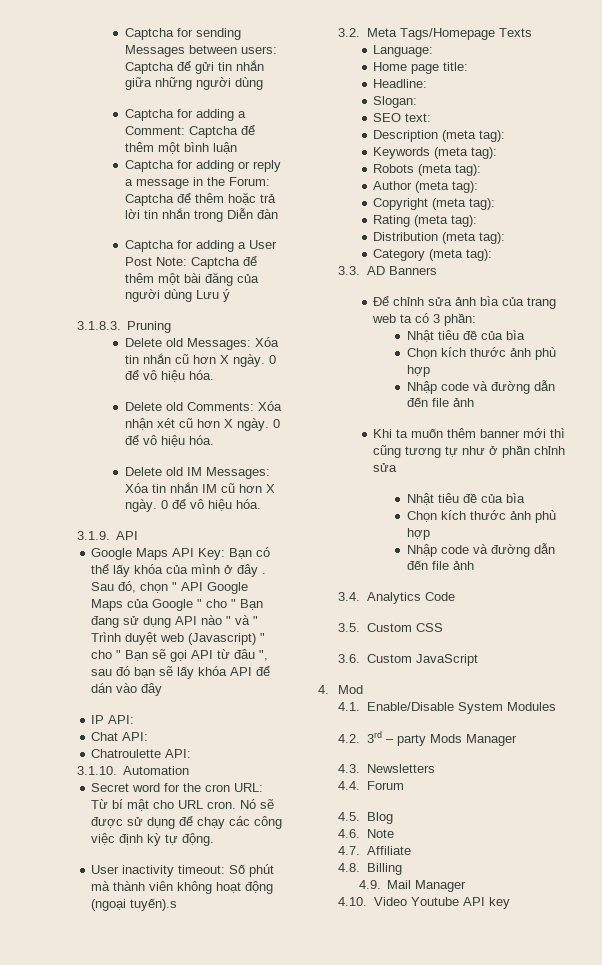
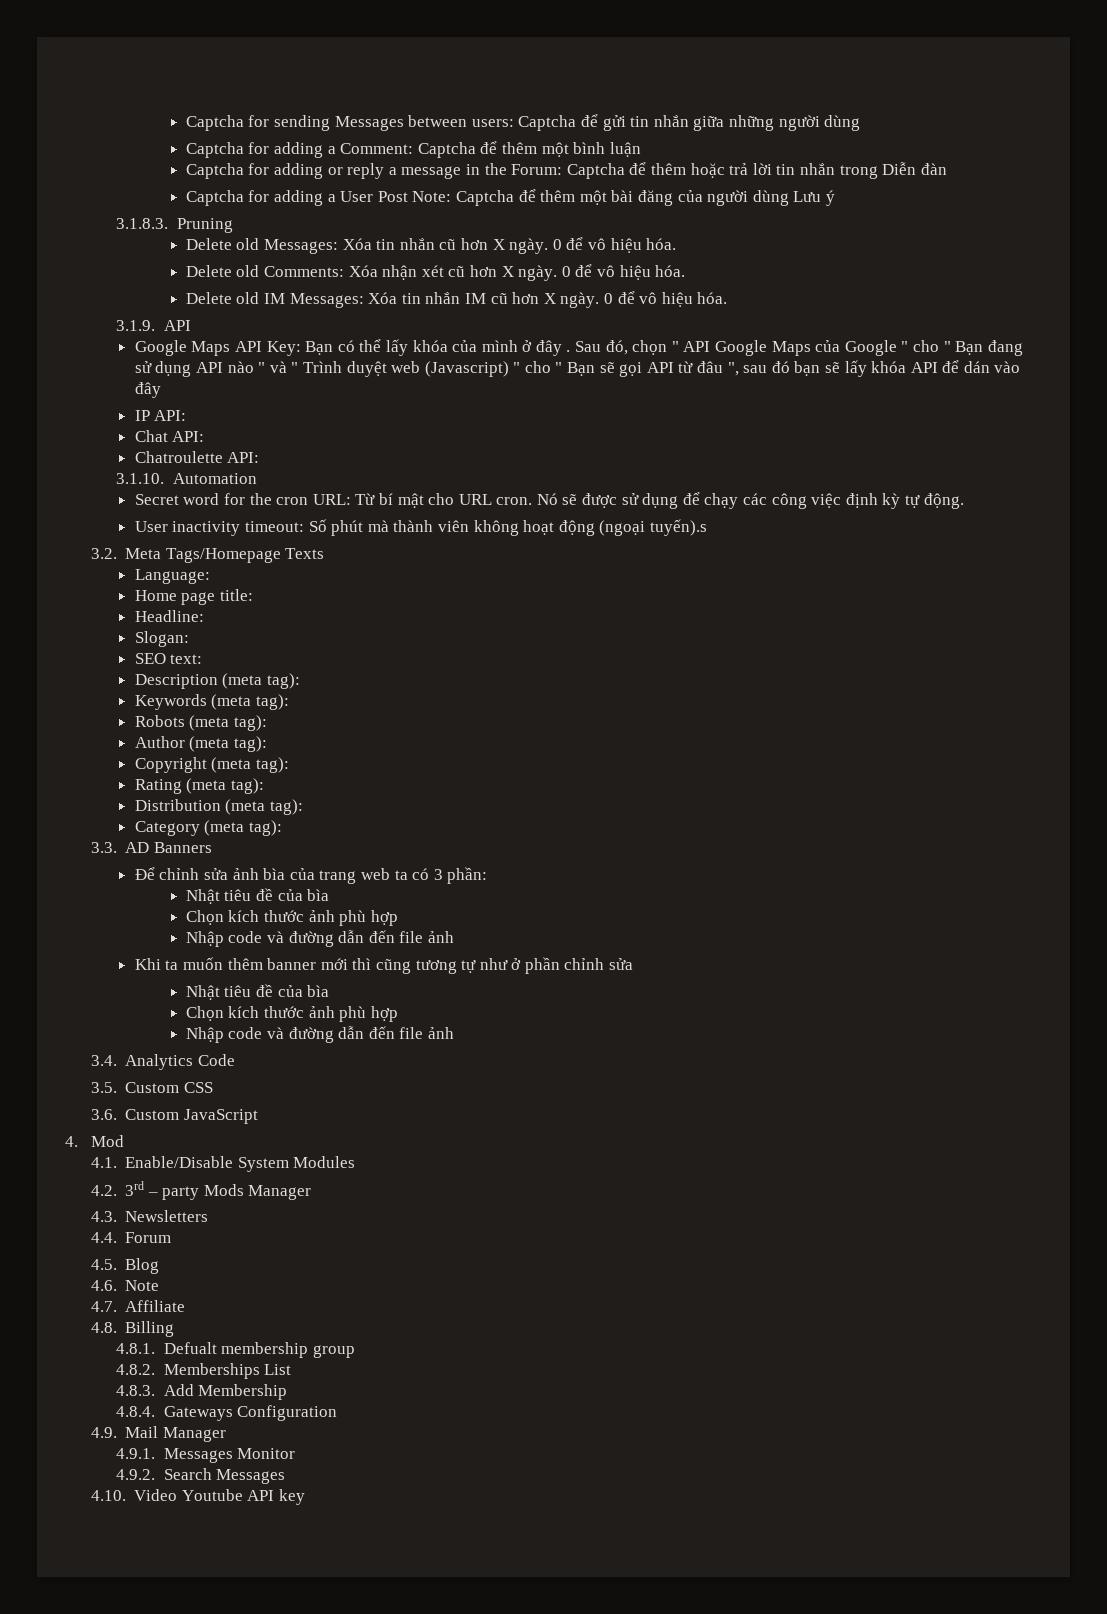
[358,880,467,892] 4.9. Mail Manager -> [116,1342,355,1358] [116,1363,292,1379] [116,1384,288,1400] [116,1405,338,1421] [90,1426,226,1442] [116,1448,296,1463] [116,1468,286,1484] 4.8.1. Defualt membership group // 4.8.2. Memberships List // 4.8.3. Add Membership // 4.8.4. Gateways Configuration // 4.9. Mail Manager // 4.9.1. Messages Monitor // 4.9.2. Search Messages

